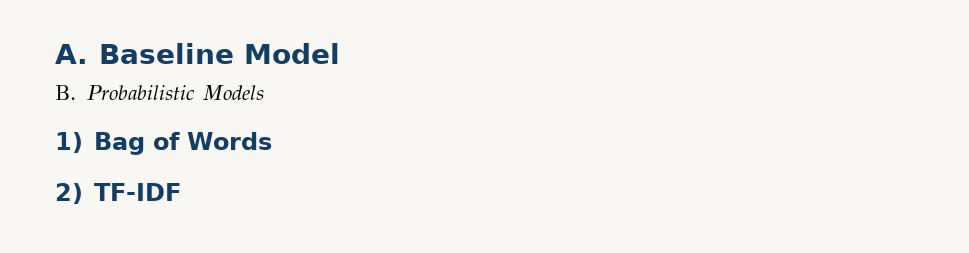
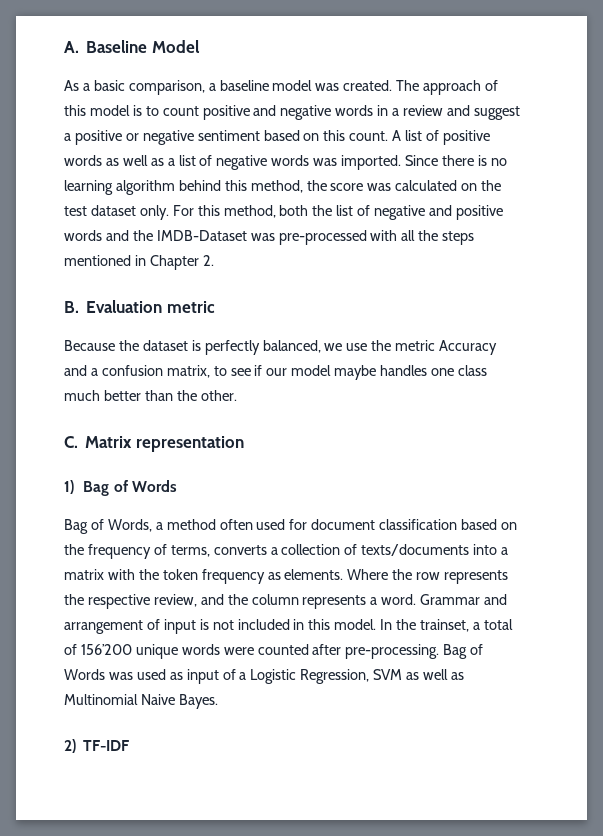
[55,85,265,100] [55,132,272,155] B. Probabilistic Models // 1) Bag of Words -> [64,80,499,95] [64,105,520,120] [64,130,490,145] [64,155,507,170] [64,180,502,195] [64,205,503,220] [64,230,475,245] [64,255,214,270] [64,300,215,313] [64,340,498,355] [64,365,487,380] [64,390,237,401] [64,436,244,452] [64,480,177,496] [64,519,518,534] [64,544,509,559] [64,569,509,584] [64,594,508,609] [64,619,513,634] [64,644,484,659] [64,669,464,684] [64,694,218,709] As a basic comparison, a baseline model was created. The approach of this model is to count positive and negative words in a review and suggest a positive or negative sentiment based on this count. A list of positive words as well as a list of negative words was imported. Since there is no learning algorithm behind this method, the score was calculated on the test dataset only. For this method, both the list of negative and positive words and the IMDB-Dataset was pre-processed with all the steps mentioned in Chapter 2. // B. Evaluation metric // Because the dataset is perfectly balanced, we use the metric Accuracy and a confusion matrix, to see if our model maybe handles one class much better than the other. // C. Matrix representation // 1) Bag of Words // Bag of Words, a method often used for document classification based on the frequency of terms, converts a collection of texts/documents into a matrix with the token frequency as elements. Where the row represents the respective review, and the column represents a word. Grammar and arrangement of input is not included in this model. In the trainset, a total of 156’200 unique words were counted after pre-processing. Bag of Words was used as input of a Logistic Regression, SVM as well as Multinomial Naive Bayes.

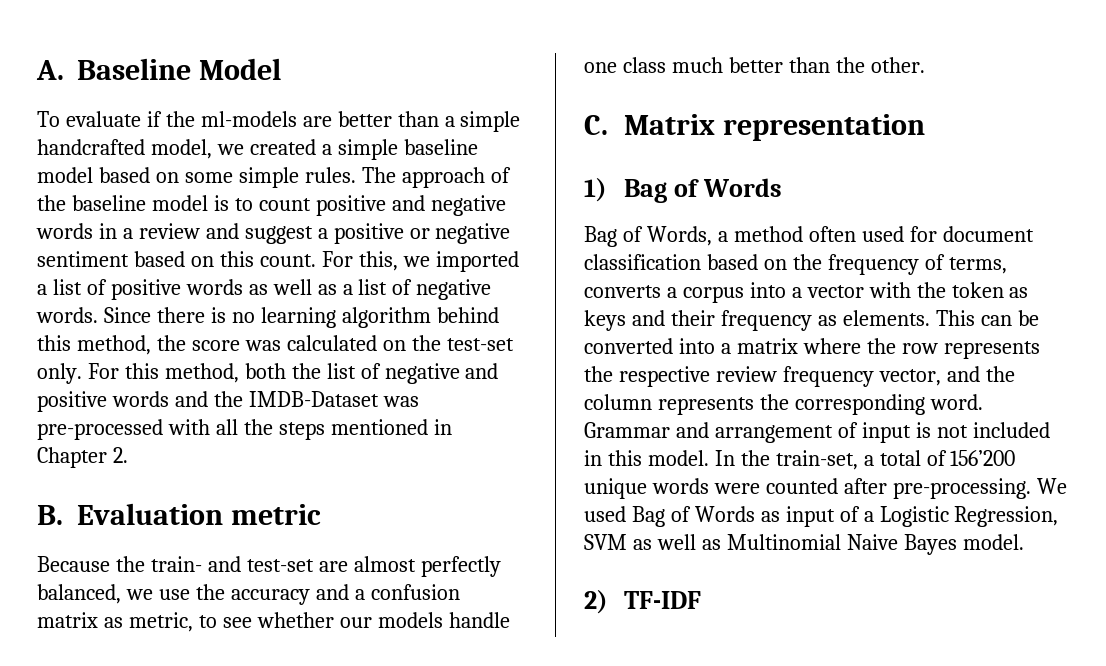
[64,80,393,95] As a basic comparison, a baseline model was created. -> [37,111,521,132] [37,139,478,160] [37,167,356,188] To evaluate if the ml-models are better than a simple handcrafted model, we created a simple baseline model based on some simple rules.
[64,105,86,116] this -> [37,195,146,211] the baseline
[392,130,402,141] A -> [321,251,519,272] [37,284,47,295] For this, we imported a
[271,155,402,170] words was imported. -> [36,307,98,323] words.
[64,205,136,216] test dataset -> [446,338,514,351] test-set
[142,340,201,351] dataset is -> [150,556,416,572] train- and test-set are almost
[395,340,498,355] metric Accuracy -> [230,589,310,605] accuracy
[166,365,428,380] matrix, to see if our model maybe handles -> [37,612,510,632] matrix as metric, to see whether our models handle
[281,544,509,556] [64,569,389,584] collection of texts/documents into a matrix with the token frequency as elements. Where -> [682,282,1029,303] [584,310,1039,331] [584,338,861,354] corpus into a vector with the token as keys and their frequency as elements. This can be converted into a matrix where
[153,594,197,607] review, -> [715,366,941,387] review frequency vector,
[370,597,378,605] a -> [759,394,925,415] the corresponding
[420,619,470,632] trainset, -> [775,450,858,470] train-set,
[443,644,484,659] [64,669,166,680] Bag of Words was used -> [1036,478,1067,494] [584,506,755,527] We used Bag of Words
[178,694,218,709] Bayes. -> [903,534,1024,555] Bayes model.

